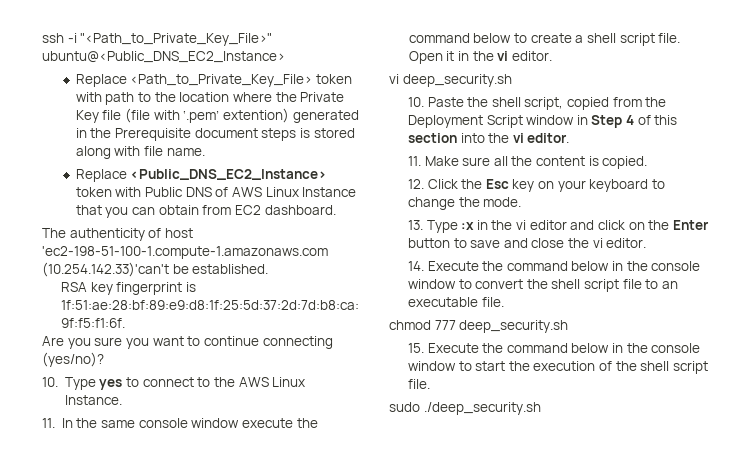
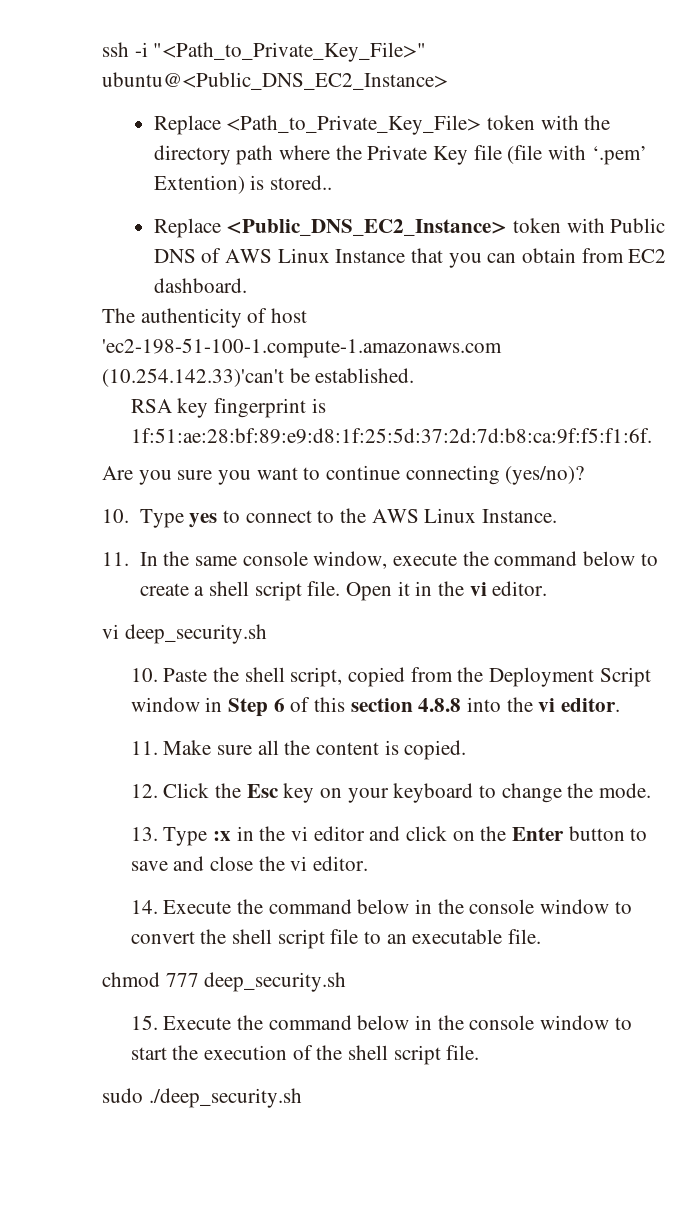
[105,92,230,105] path to the location -> [584,115,611,130] [153,145,274,165] the directory path
[222,108,359,123] [75,128,355,141] [75,146,205,159] extention) generated in the Prerequisite document steps is stored along with file name. -> [153,175,333,194] Extention) is stored..
[191,418,240,428] window -> [313,551,388,569] window,
[626,115,635,125] 4 -> [273,698,285,712] 6
(457, 138) none -> [418,698,462,712] 4.8.8

